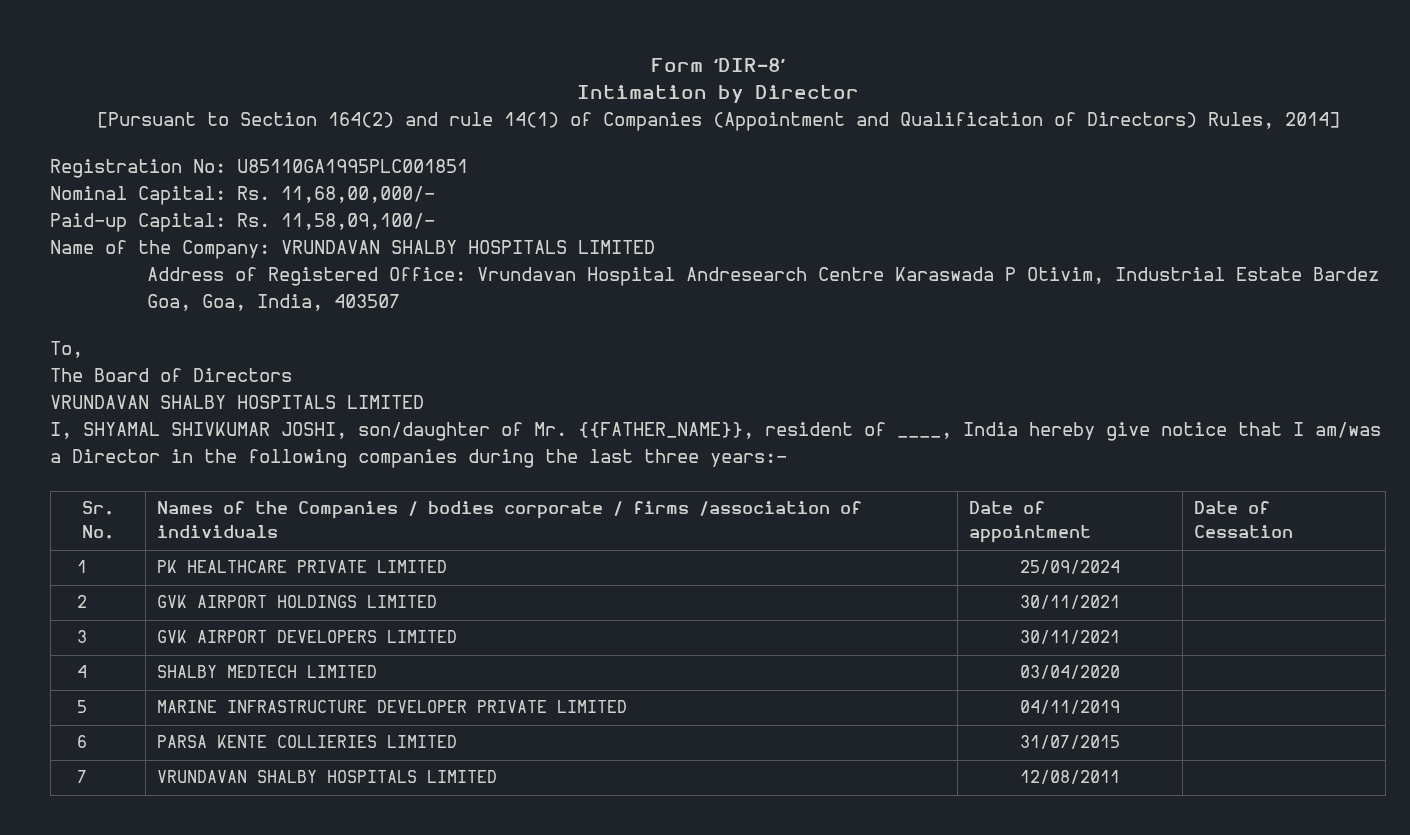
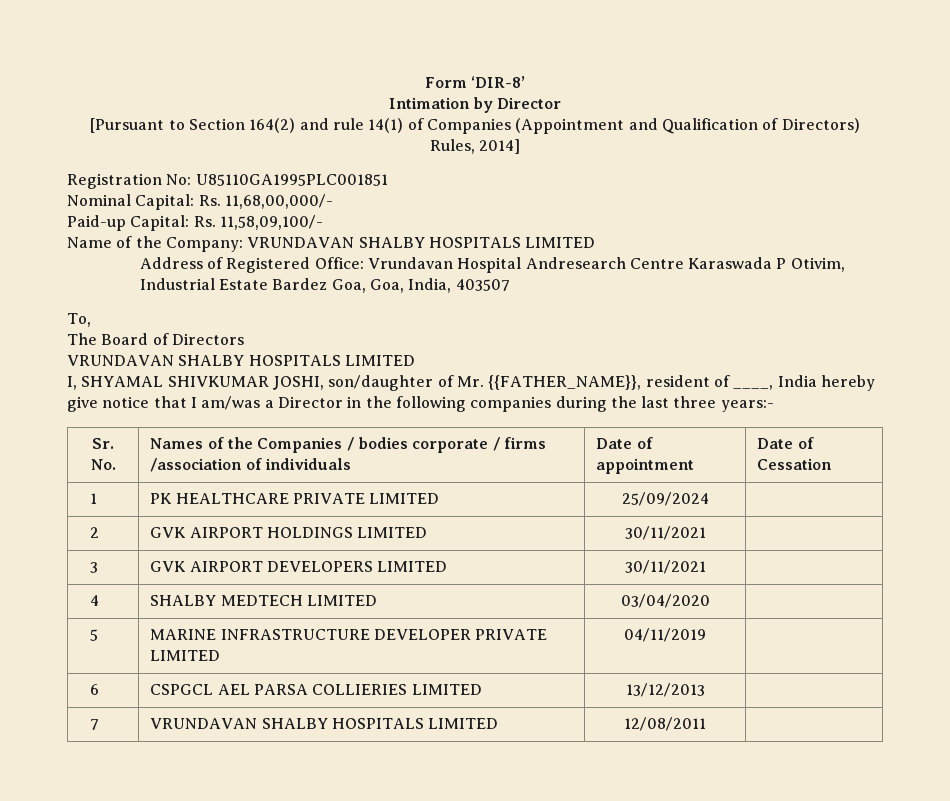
[157,735,268,748] PARSA KENTE -> [150,684,308,695] CSPGCL AEL PARSA
[1020,735,1120,749] 31/07/2015 -> [625,683,705,697] 13/12/2013

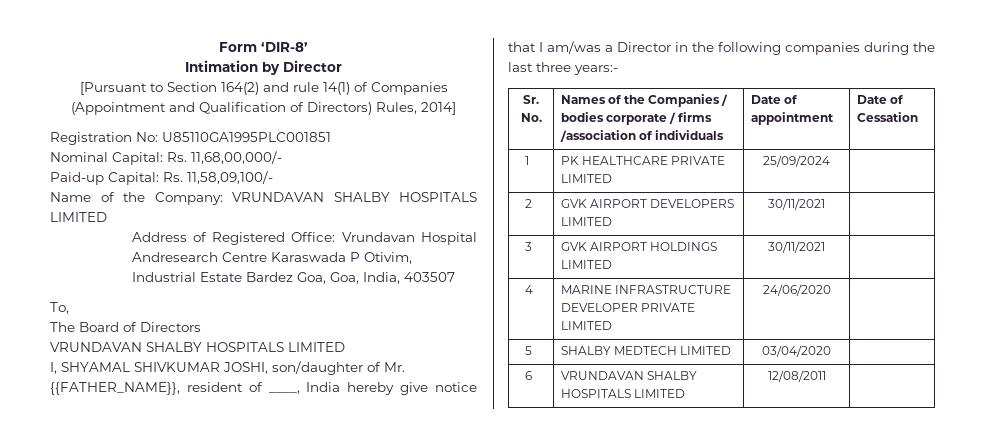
[266,527,353,538] HOLDINGS -> [649,199,734,208] DEVELOPERS
[266,561,373,572] DEVELOPERS -> [649,242,717,251] HOLDINGS
[150,595,377,606] [620,594,710,608] [90,629,99,641] [150,629,548,640] [150,650,221,661] [624,628,707,642] [90,684,100,695] [150,684,482,695] [625,683,705,697] [90,719,100,730] SHALBY MEDTECH LIMITED | 03/04/2020 | // 5 | MARINE INFRASTRUCTURE DEVELOPER PRIVATE LIMITED | 04/11/2019 | // 6 | CSPGCL AEL PARSA COLLIERIES LIMITED | 13/12/2013 | // 7 -> [560,285,731,294] [560,303,695,312] [560,321,612,330] [762,284,831,296] [524,346,532,355] [560,346,731,355] [762,345,831,357] [524,371,532,380] MARINE INFRASTRUCTURE DEVELOPER PRIVATE LIMITED | 24/06/2020 | // 5 | SHALBY MEDTECH LIMITED | 03/04/2020 | // 6

